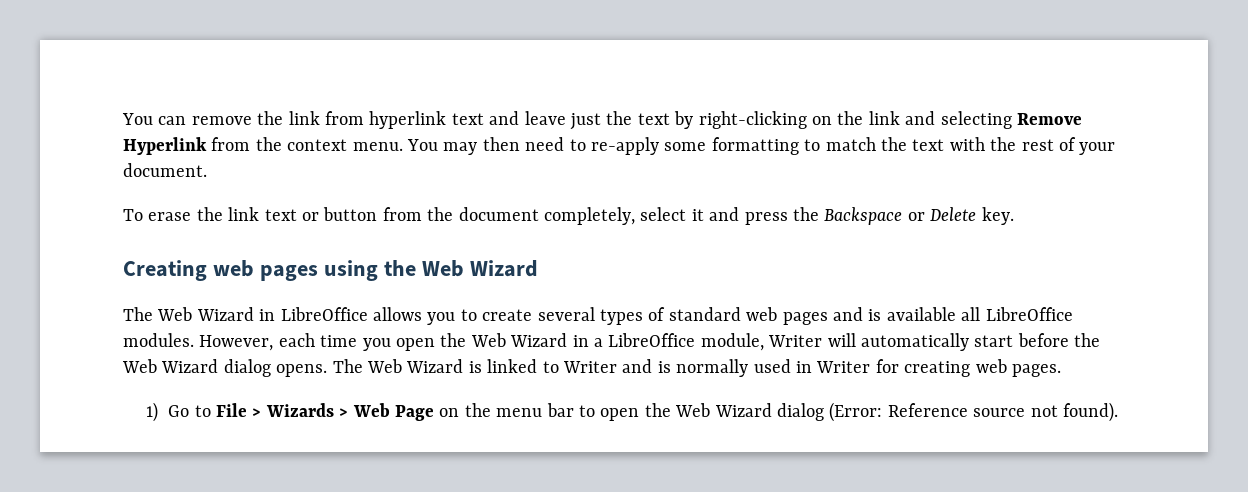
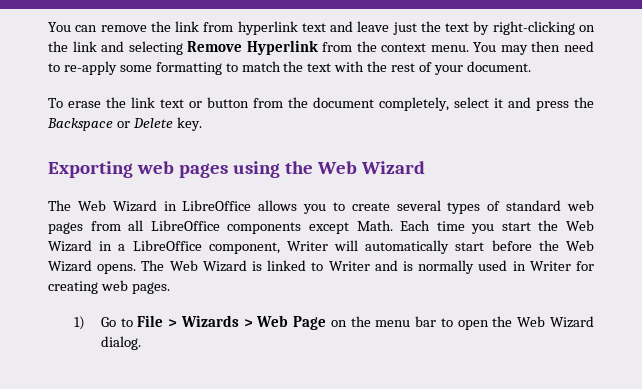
[123,260,207,281] Creating -> [48,161,133,178] Exporting
[832,307,1073,321] [123,333,315,351] and is available all LibreOffice modules. However, each -> [90,220,431,234] from all LibreOffice components except Math. Each
[396,338,435,351] open -> [501,222,531,231] start
[700,333,764,351] module, -> [208,242,280,254] component,
[223,359,271,377] dialog -> (92, 266) none
[777,402,1119,422] dialog (Error: Reference source not found). -> [100,336,141,350] dialog.

